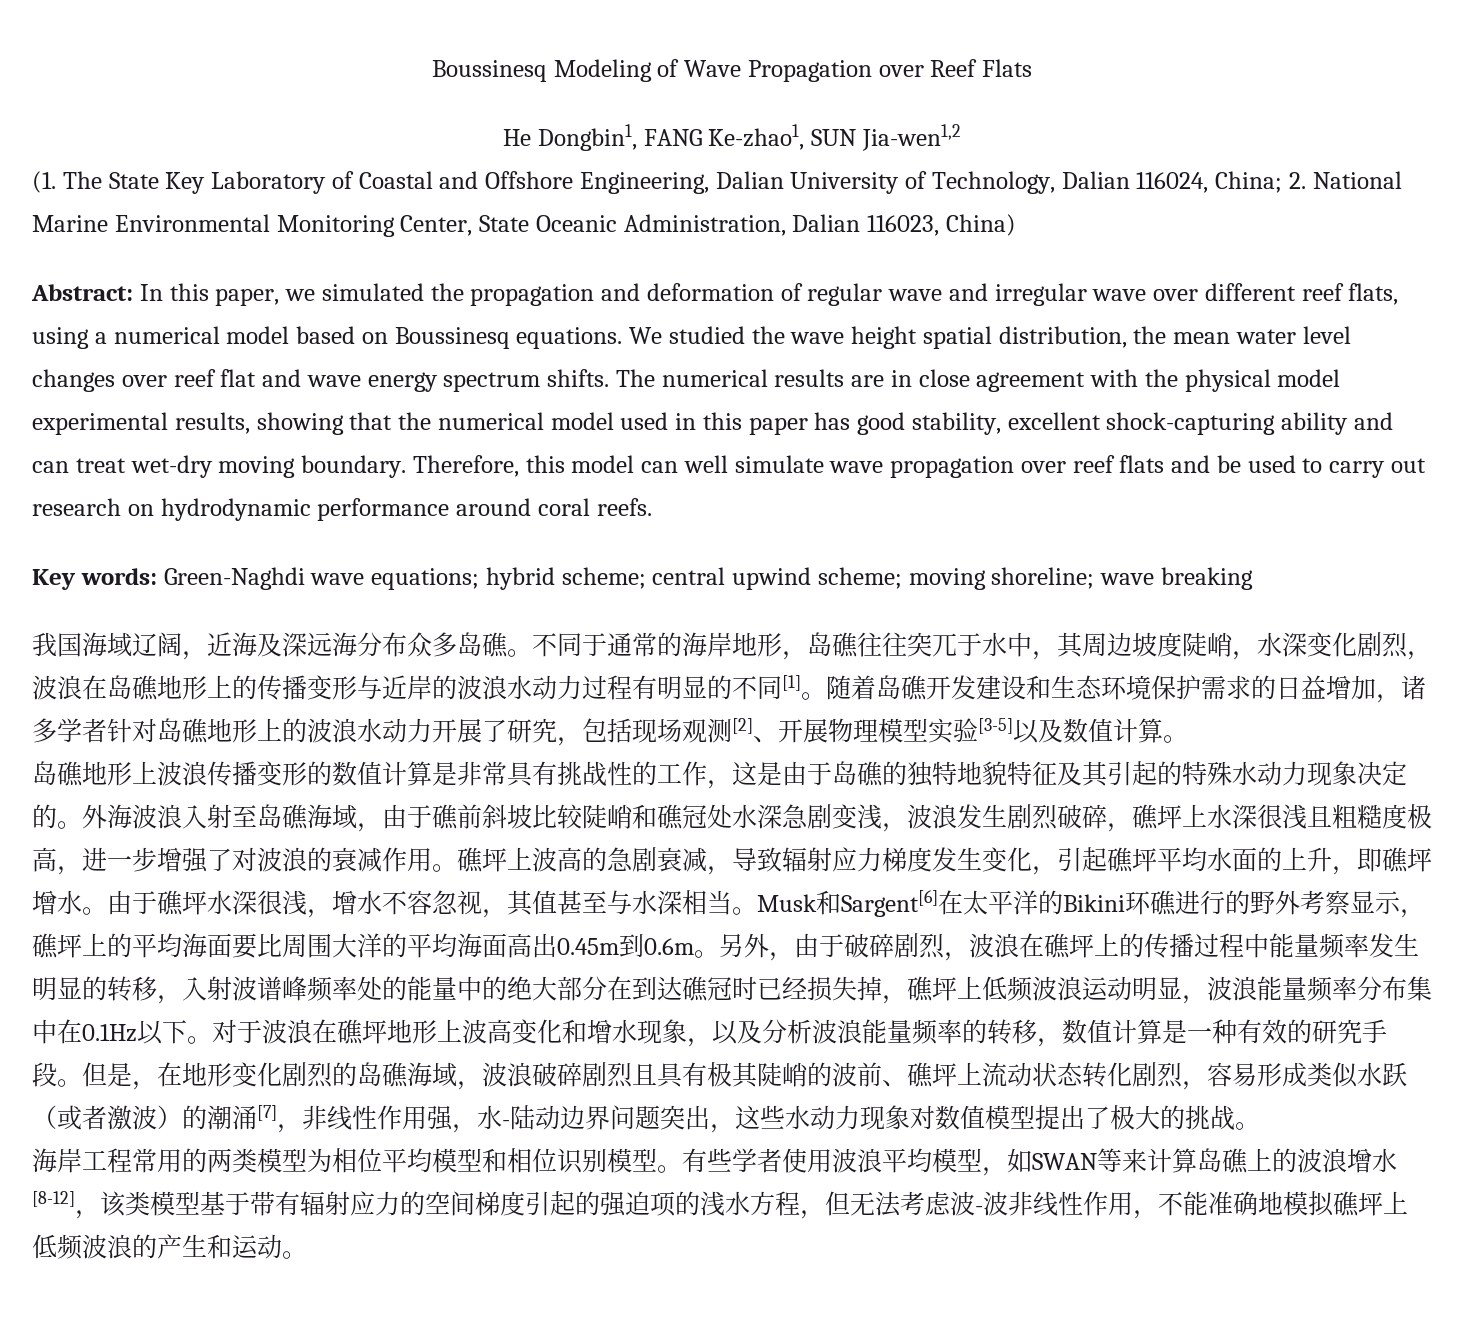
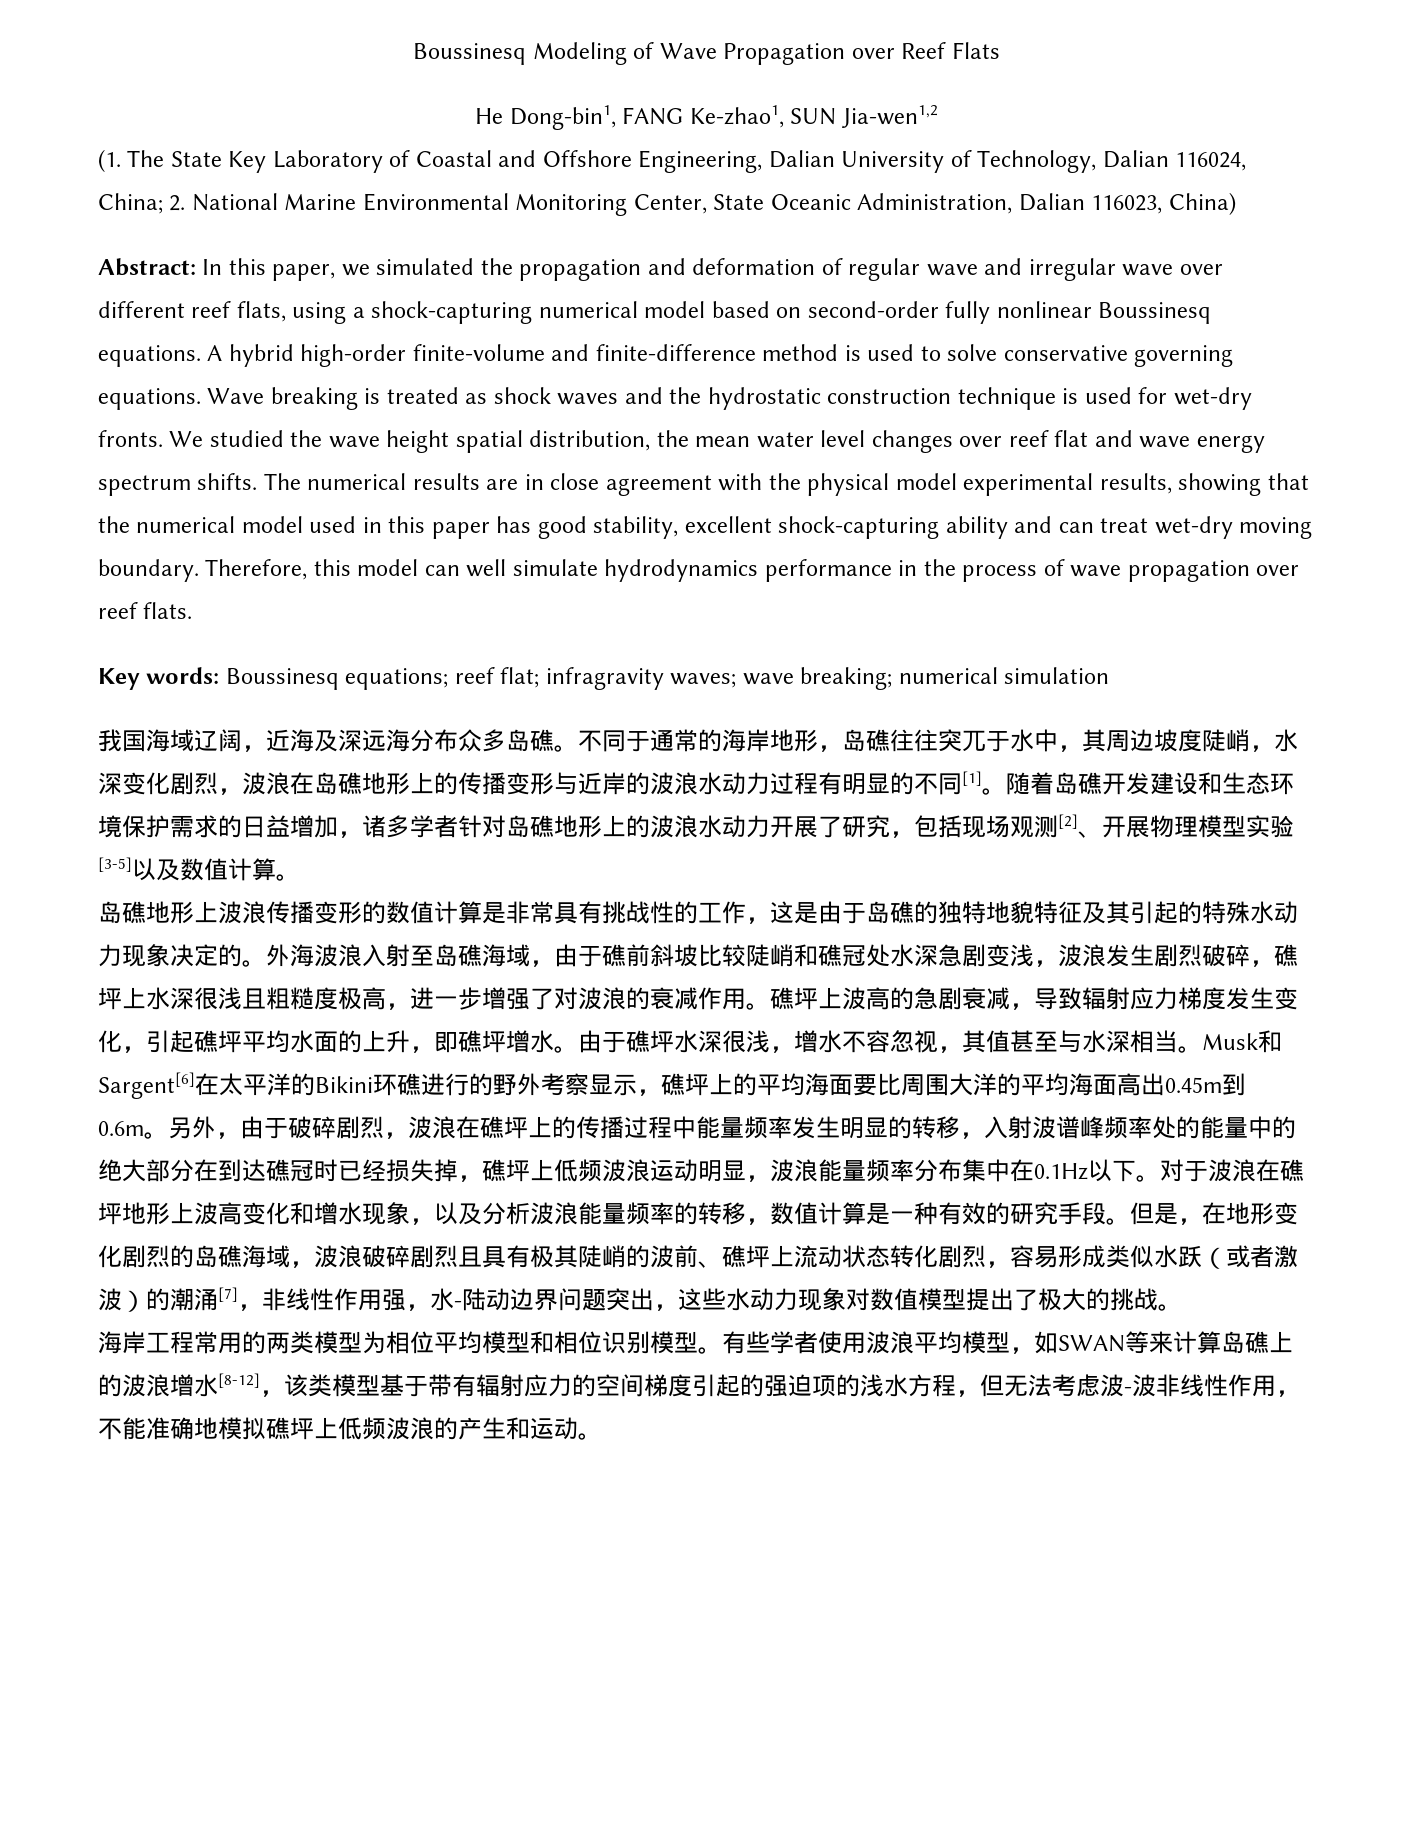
[537,124,637,151] Dongbin1, -> [509,105,616,130] Dong-bin1,
(107, 338) none -> [371,301,533,324] shock-capturing
[394,327,623,349] Boussinesq equations. -> [807,301,1212,324] [98,344,1234,367] [98,387,1252,410] [98,430,163,447] second-order fully nonlinear Boussinesq equations. A hybrid high-order finite-volume and finite-difference method is used to solve conservative governing equations. Wave breaking is treated as shock waves and the hydrostatic construction technique is used for wet-dry fronts.
[829,455,1425,478] [32,498,652,521] [32,567,1253,590] wave propagation over reef flats and be used to carry out research on hydrodynamic performance around coral reefs. // Key words: Green-Naghdi wave equations; hybrid scheme; central upwind scheme; moving shoreline; wave breaking -> [604,559,1300,582] [98,602,193,619] [98,667,1110,690] hydrodynamics performance in the process of wave propagation over reef flats. // Key words: Boussinesq equations; reef flat; infragravity waves; wave breaking; numerical simulation

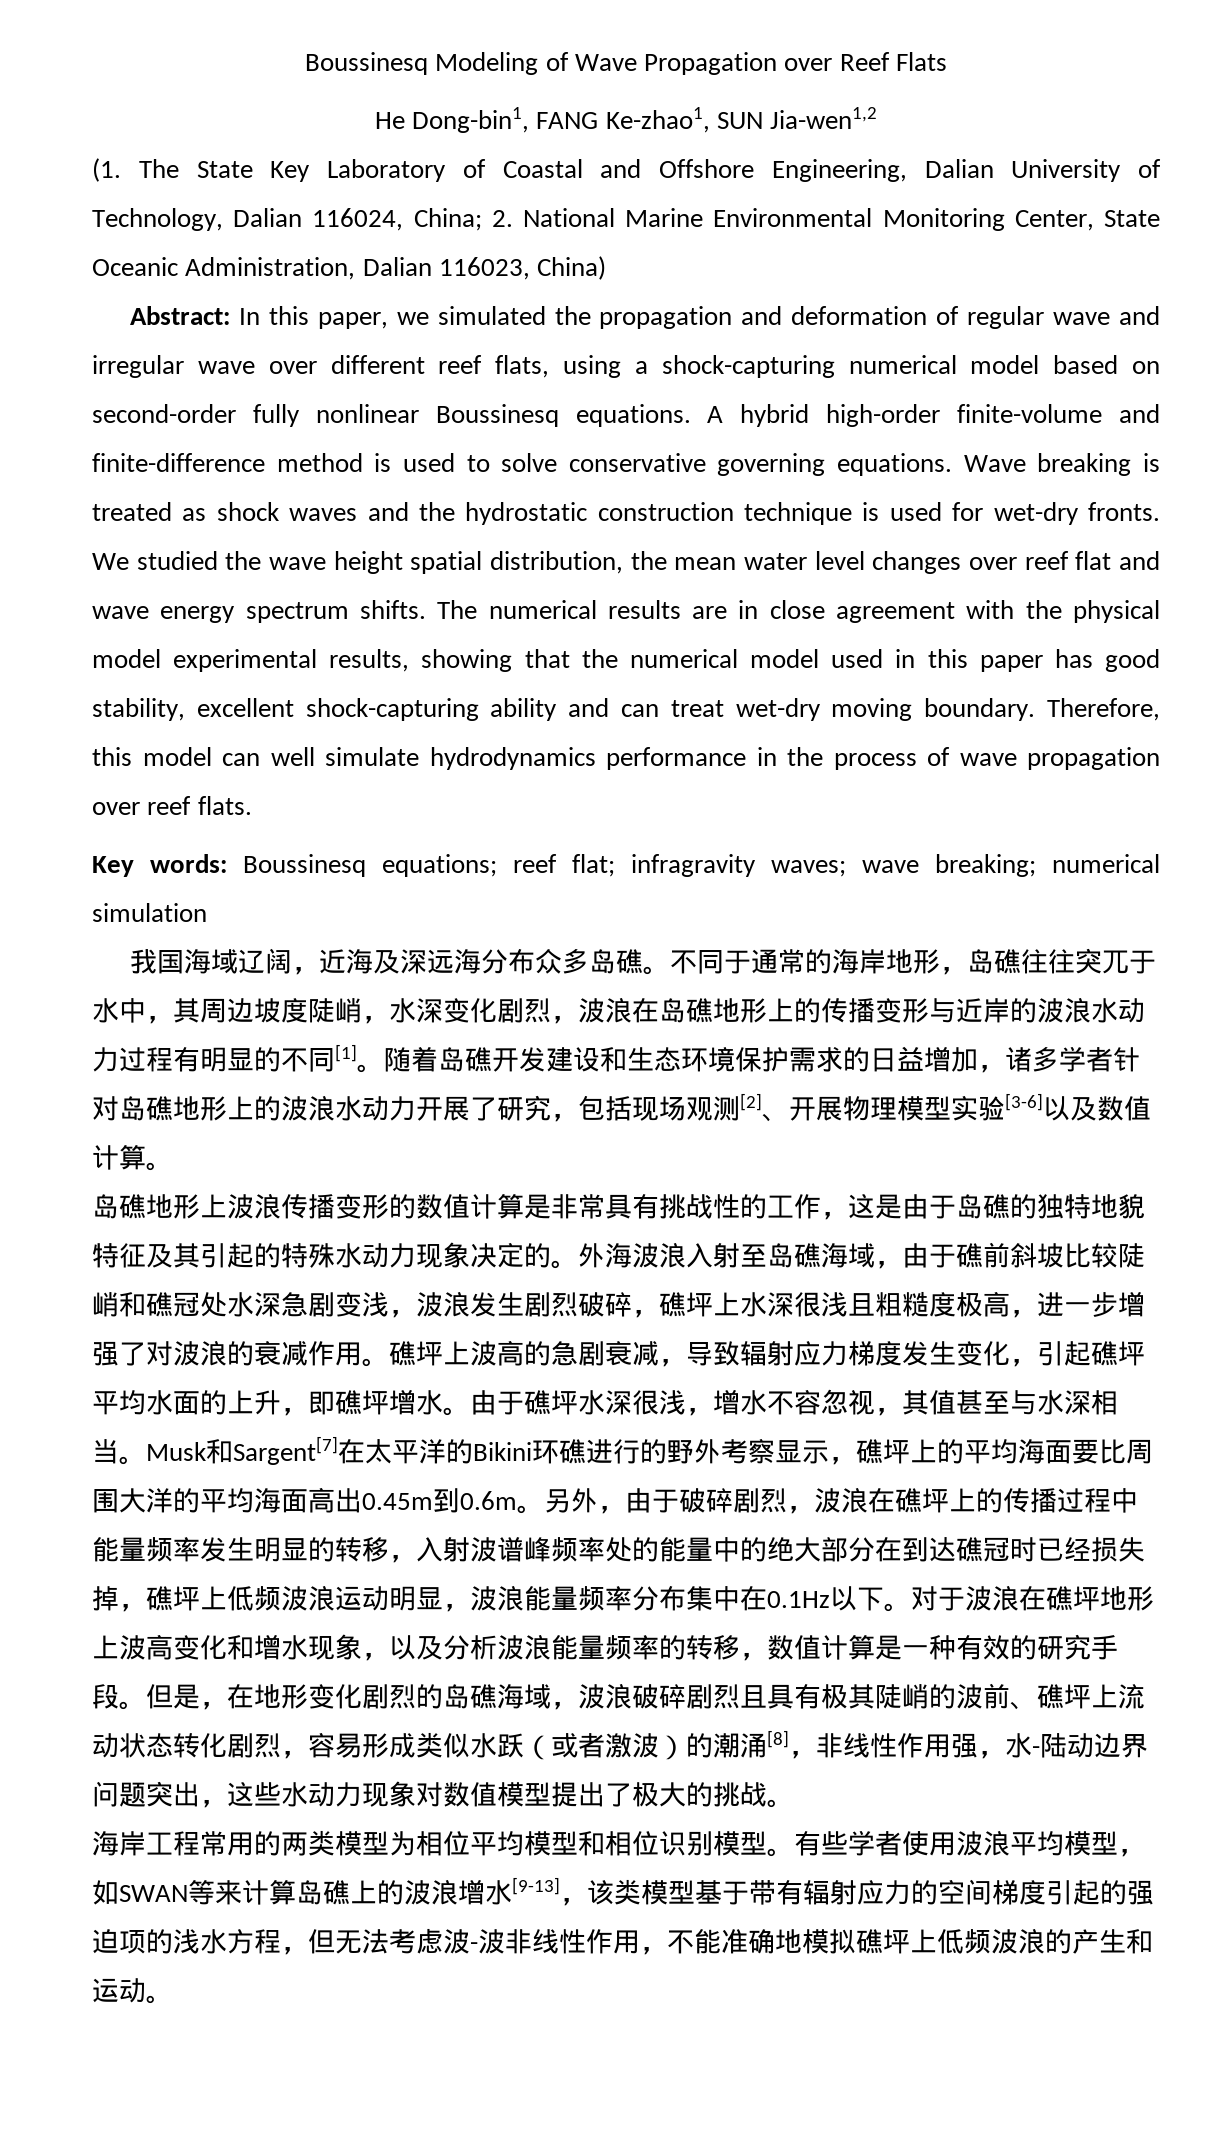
[98,857,132,872] [3-5] -> [1005,1093,1043,1111] [3-6]
[98,1072,195,1099] Sargent[6] -> [233,1436,338,1465] Sargent[7]
[218,1287,238,1302] [7] -> [767,1730,789,1748] [8]
[218,1373,260,1388] [8-12] -> [512,1877,560,1895] [9-13]

